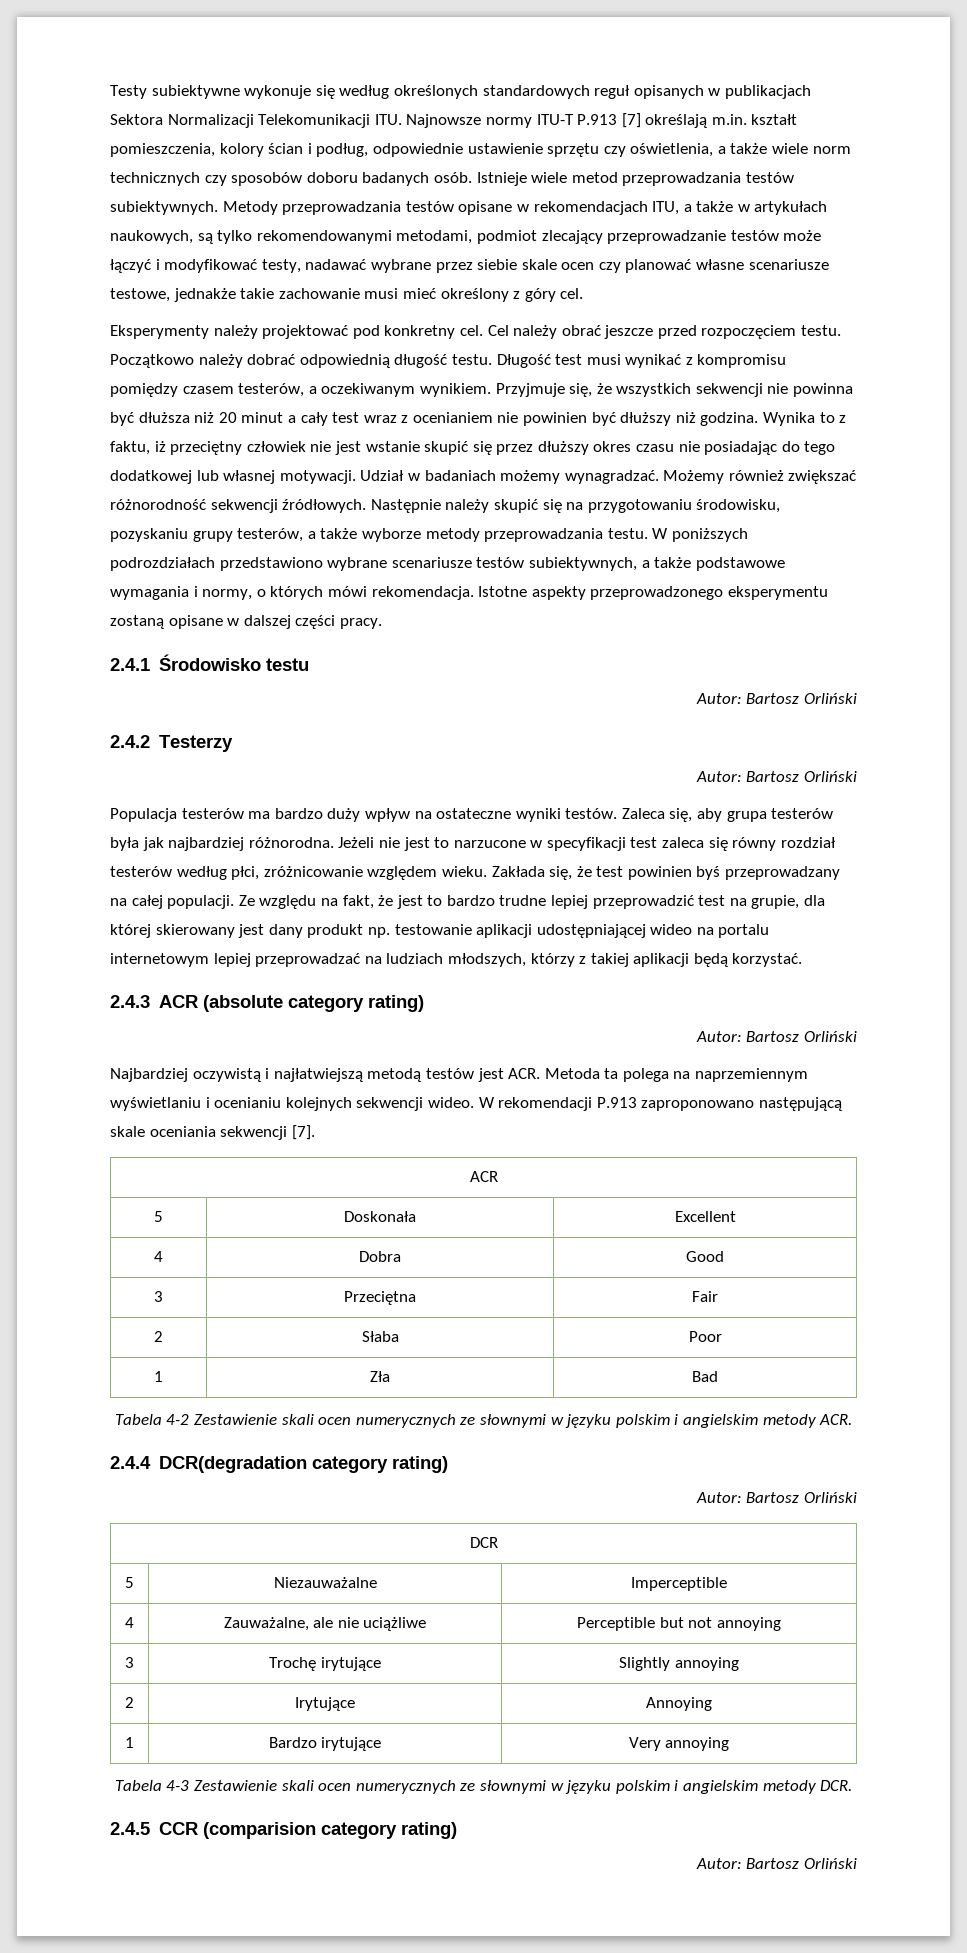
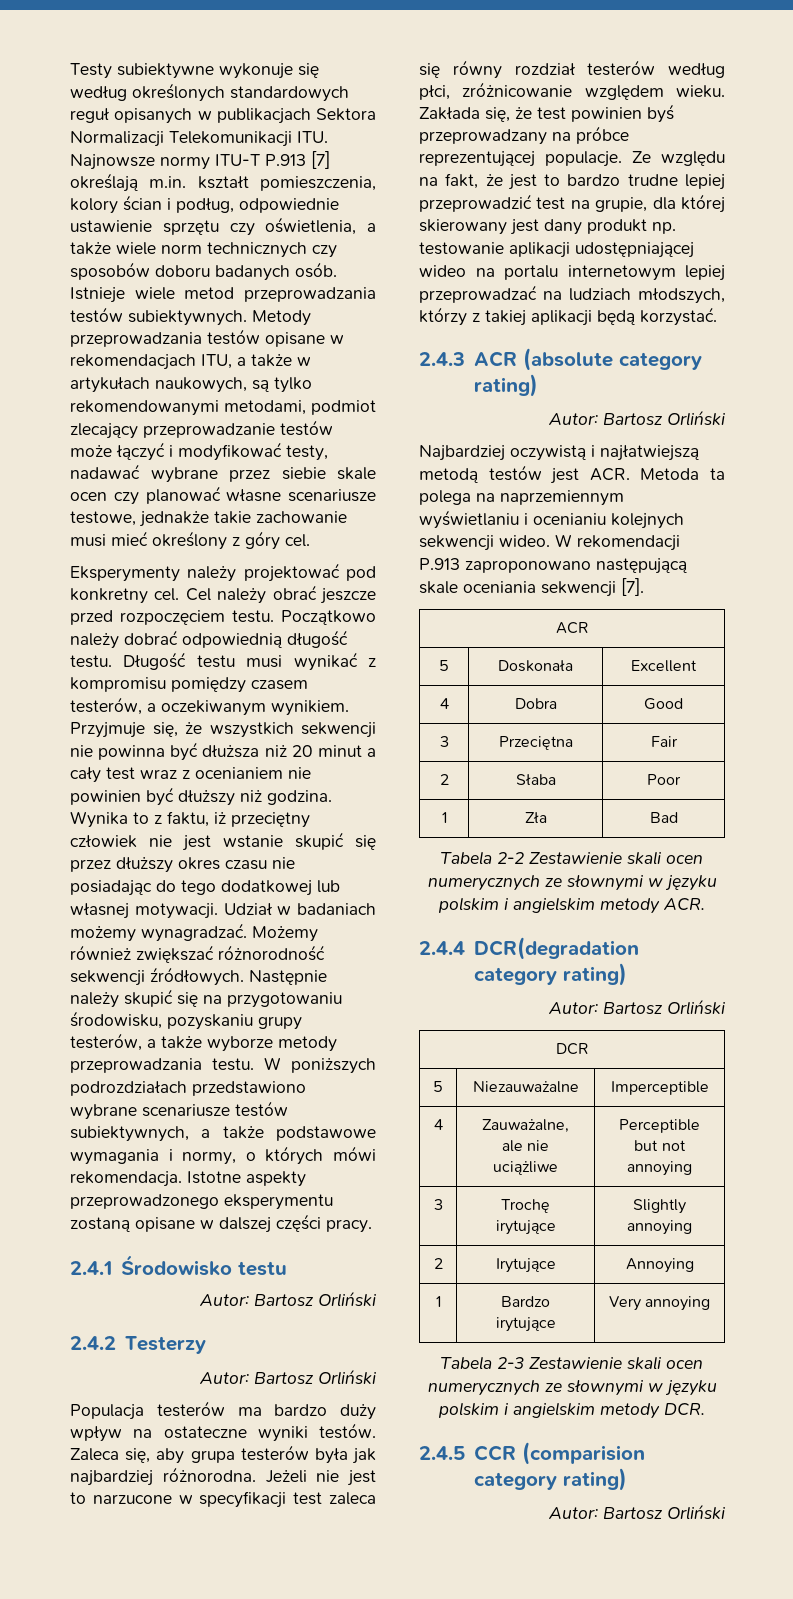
[555,354,583,365] test -> [196,655,235,668] testu
[131,895,235,909] całej populacji. -> [576,126,629,144] [419,151,622,167] próbce reprezentującej populacje.
[166,1414,190,1425] 4-2 -> [497,852,524,864] 2-2
[166,1780,190,1791] 4-3 -> [497,1357,524,1369] 2-3

